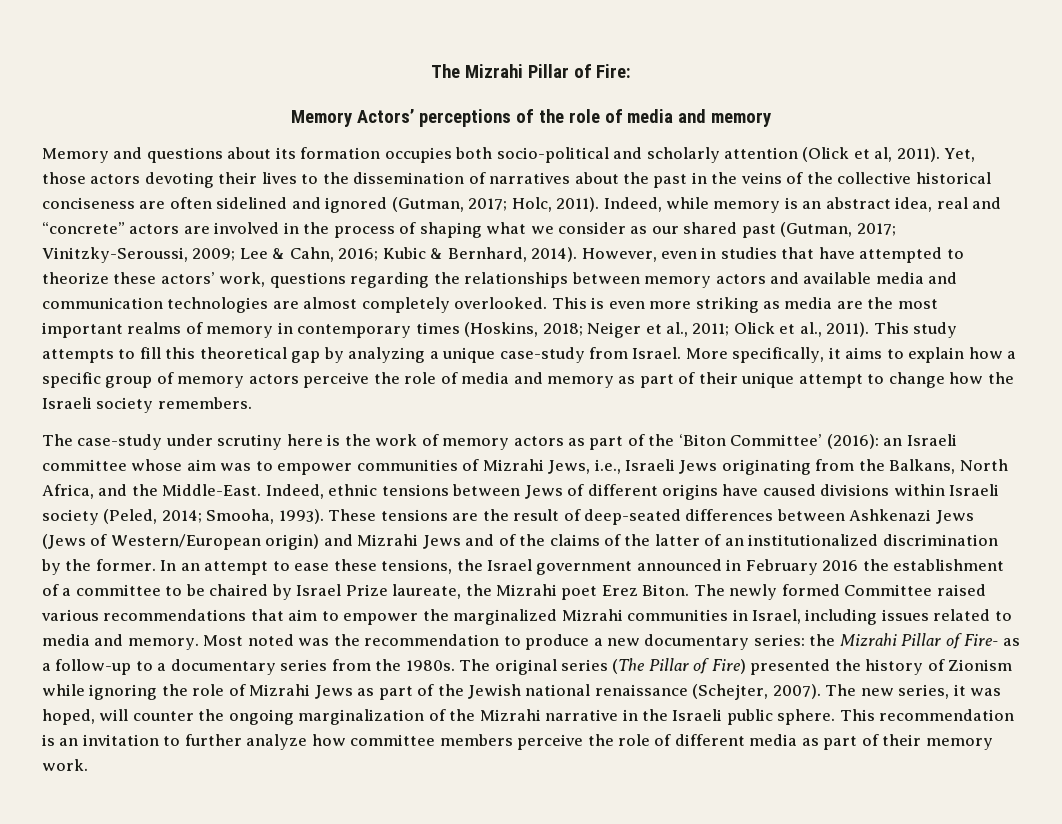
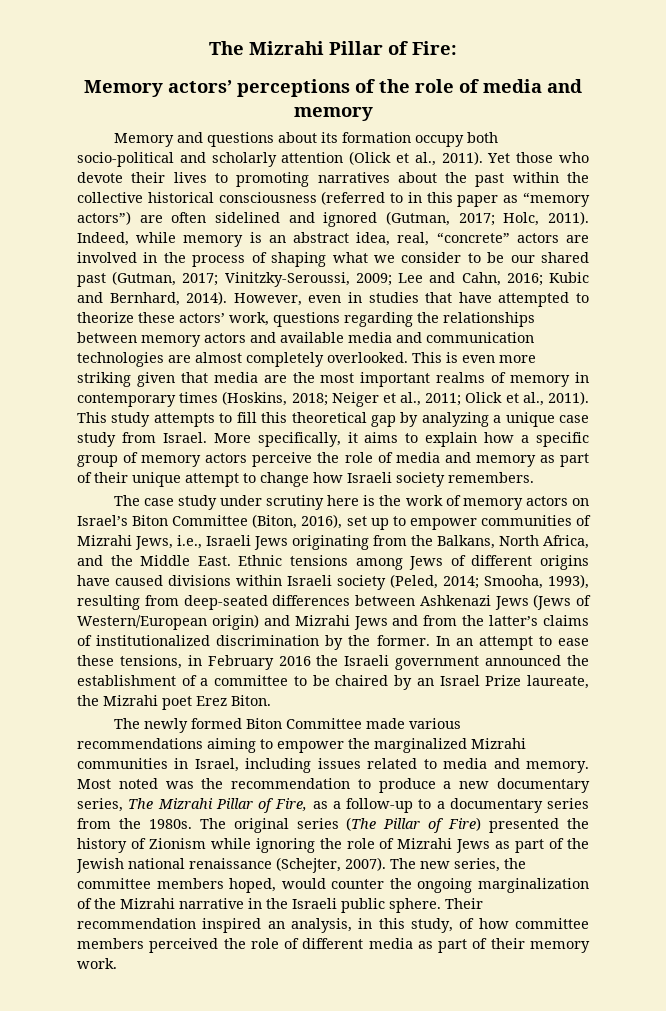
[356,109,414,123] Actors’ -> [168,80,232,93] actors’
[384,147,452,163] occupies -> [414,135,464,147] occupy
[874,147,976,162] [42,172,991,188] [42,197,135,209] al, 2011). Yet, those actors devoting their lives to the dissemination of narratives about the past in the veins of the collective historical conciseness -> [414,151,590,166] [77,172,589,187] [77,191,590,207] [77,211,131,225] al., 2011). Yet those who devote their lives to promoting narratives about the past within the collective historical consciousness (referred to in this paper as “memory actors”)
[936,197,1002,209] real and -> [397,232,430,246] real,
[630,226,648,234] as -> [467,252,505,263] to be
[272,248,286,259] & -> [429,272,456,283] and
[430,248,444,259] & -> [77,292,103,303] and
[763,301,781,309] as -> [136,372,208,387] given that
[499,347,585,363] case-study -> [559,415,589,423] [77,432,116,447] case study
[987,372,1014,384] the -> (343, 477) none
[77,434,163,450] case-study -> [143,495,217,510] case study
[568,434,957,450] [42,459,252,471] as part of the ‘Biton Committee’ (2016): an Israeli committee whose aim was -> [572,498,589,506] [77,514,389,530] on Israel’s Biton Committee (Biton, 2016), set up
[162,484,521,499] Middle-East. Indeed, ethnic tensions between -> [140,555,403,570] Middle East. Ethnic tensions among
[278,509,581,524] 1993). These tensions are the result of -> [548,574,589,589] [77,595,179,610] 1993), resulting from
[498,534,744,546] of the claims of the latter of an -> [423,615,590,626] [77,635,92,646] from the latter’s claims of
[456,559,859,575] the Israel government announced in February 2016 -> [187,655,562,670] in February 2016 the Israeli government announced
(292, 592) none -> [416,678,434,686] an
(690, 590) none -> (271, 700) //
[844,584,986,596] [41,609,318,621] Committee raised various recommendations that aim -> [245,718,461,729] [77,738,256,753] Biton Committee made various recommendations aiming
[753,633,999,649] series: the Mizrahi Pillar of Fire- -> [77,798,308,813] series, The Mizrahi Pillar of Fire,
[953,684,1002,696] [42,709,129,725] it was hoped, will -> [504,858,526,869] [77,878,326,893] the committee members hoped, would
[839,709,1015,721] [42,734,308,750] This recommendation is an invitation to further analyze -> [445,898,483,909] [77,918,475,933] Their recommendation inspired an analysis, in this study, of
[517,734,584,750] perceive -> [149,938,219,953] perceived

